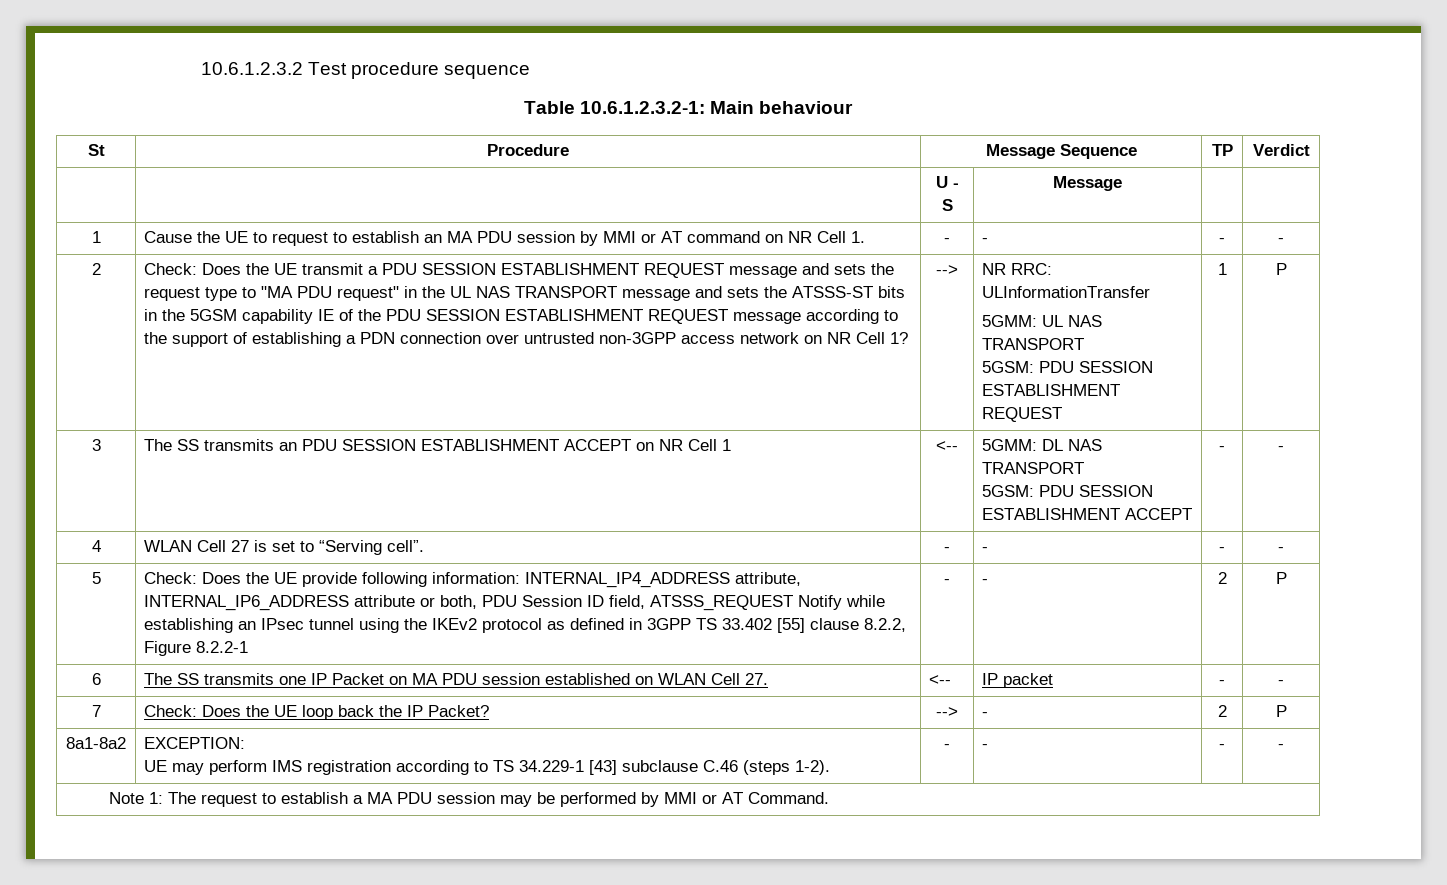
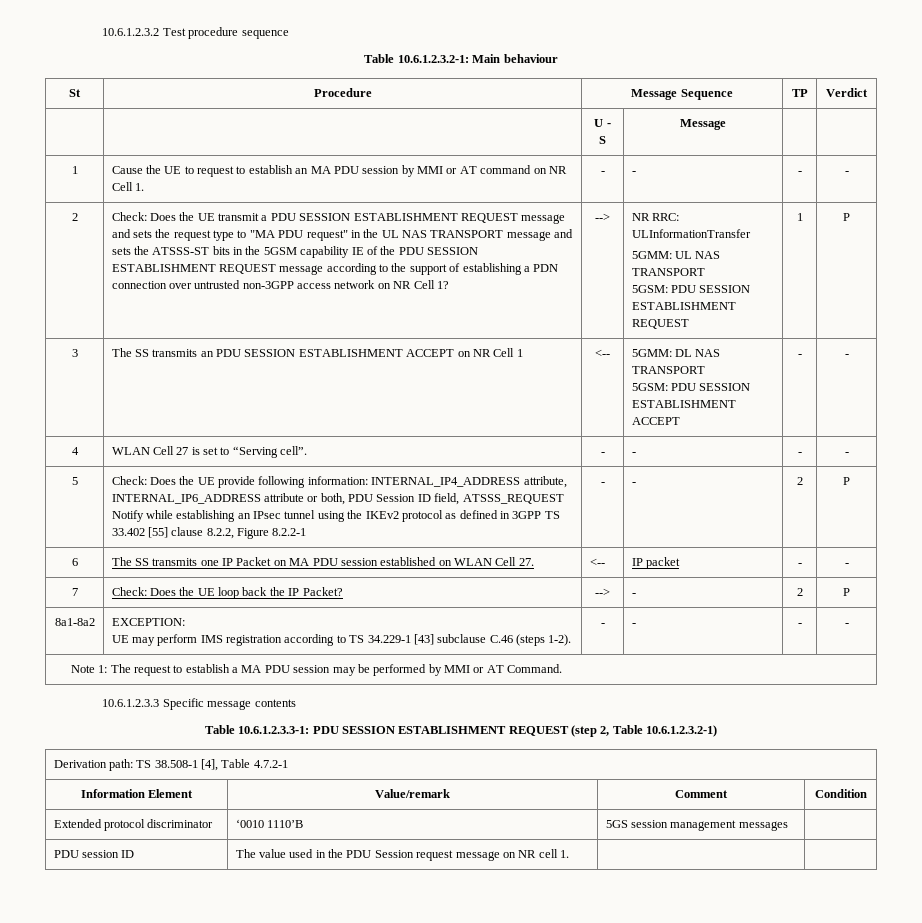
(829, 798) none -> [102,698,296,710] [204,725,718,737] [53,759,288,771] [80,789,194,798] [375,789,450,798] [675,790,728,798] [814,789,867,798] [53,819,214,831] [235,819,303,828] [605,820,788,831] [53,850,135,858] [235,849,570,861] // 10.6.1.2.3.3 Specific message contents // Table 10.6.1.2.3.3-1: PDU SESSION ESTABLISHMENT REQUEST (step 2, Table 10.6.1.2.3.2-1) // Derivation path: TS 38.508-1 [4], Table 4.7.2-1 // Information Element | Value/remark | Comment | Condition // Extended protocol discriminator | ‘0010 1110’B | 5GS session management messages | // PDU session ID | The value used in the PDU Session request message on NR cell 1. | |

